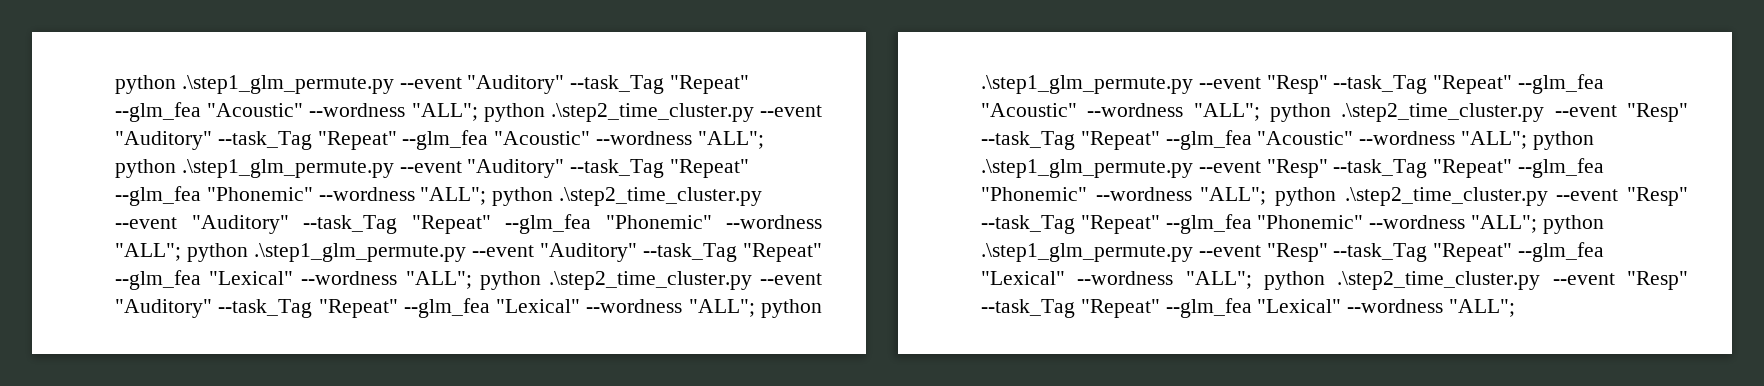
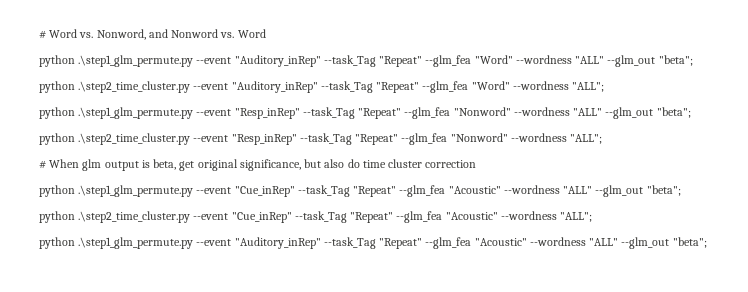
[115,75,750,94] [115,102,822,122] [115,130,764,150] [115,159,750,178] [115,186,763,206] [115,214,822,234] [115,243,822,262] [115,270,822,290] [115,298,822,318] [981,74,1605,94] [981,103,1688,122] [981,130,1594,150] [981,158,1605,178] [981,187,1688,206] [981,214,1604,234] [981,242,1605,262] [981,271,1688,290] [981,298,1516,318] python .\step1_glm_permute.py --event "Auditory" --task_Tag "Repeat" --glm_fea "Acoustic" --wordness "ALL"; python .\step2_time_cluster.py --event "Auditory" --task_Tag "Repeat" --glm_fea "Acoustic" --wordness "ALL"; python .\step1_glm_permute.py --event "Auditory" --task_Tag "Repeat" --glm_fea "Phonemic" --wordness "ALL"; python .\step2_time_cluster.py --event "Auditory" --task_Tag "Repeat" --glm_fea "Phonemic" --wordness "ALL"; python .\step1_glm_permute.py --event "Auditory" --task_Tag "Repeat" --glm_fea "Lexical" --wordness "ALL"; python .\step2_time_cluster.py --event "Auditory" --task_Tag "Repeat" --glm_fea "Lexical" --wordness "ALL"; python .\step1_glm_permute.py --event "Resp" --task_Tag "Repeat" --glm_fea "Acoustic" --wordness "ALL"; python .\step2_time_cluster.py --event "Resp" --task_Tag "Repeat" --glm_fea "Acoustic" --wordness "ALL"; python .\step1_glm_permute.py --event "Resp" --task_Tag "Repeat" --glm_fea "Phonemic" --wordness "ALL"; python .\step2_time_cluster.py --event "Resp" --task_Tag "Repeat" --glm_fea "Phonemic" --wordness "ALL"; python .\step1_glm_permute.py --event "Resp" --task_Tag "Repeat" --glm_fea "Lexical" --wordness "ALL"; python .\step2_time_cluster.py --event "Resp" --task_Tag "Repeat" --glm_fea "Lexical" --wordness "ALL"; -> [39,29,266,40] [39,55,693,67] [39,81,605,93] [39,107,691,119] [39,133,603,145] [39,159,477,171] [39,185,681,197] [39,211,593,223] [39,237,707,249] # Word vs. Nonword, and Nonword vs. Word // python .\step1_glm_permute.py --event "Auditory_inRep" --task_Tag "Repeat" --glm_fea "Word" --wordness "ALL" --glm_out "beta"; // python .\step2_time_cluster.py --event "Auditory_inRep" --task_Tag "Repeat" --glm_fea "Word" --wordness "ALL"; // python .\step1_glm_permute.py --event "Resp_inRep" --task_Tag "Repeat" --glm_fea "Nonword" --wordness "ALL" --glm_out "beta"; // python .\step2_time_cluster.py --event "Resp_inRep" --task_Tag "Repeat" --glm_fea "Nonword" --wordness "ALL"; // # When glm output is beta, get original significance, but also do time cluster correction // python .\step1_glm_permute.py --event "Cue_inRep" --task_Tag "Repeat" --glm_fea "Acoustic" --wordness "ALL" --glm_out "beta"; // python .\step2_time_cluster.py --event "Cue_inRep" --task_Tag "Repeat" --glm_fea "Acoustic" --wordness "ALL"; // python .\step1_glm_permute.py --event "Auditory_inRep" --task_Tag "Repeat" --glm_fea "Acoustic" --wordness "ALL" --glm_out "beta";

